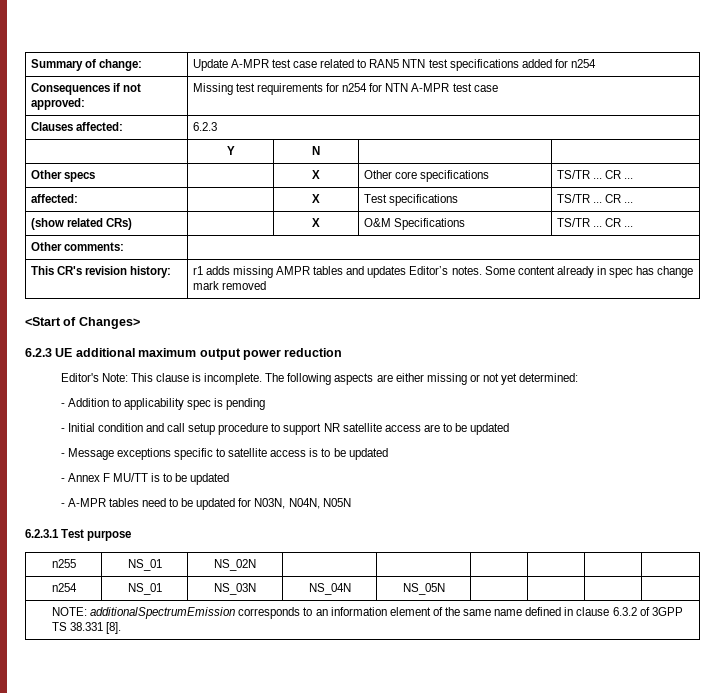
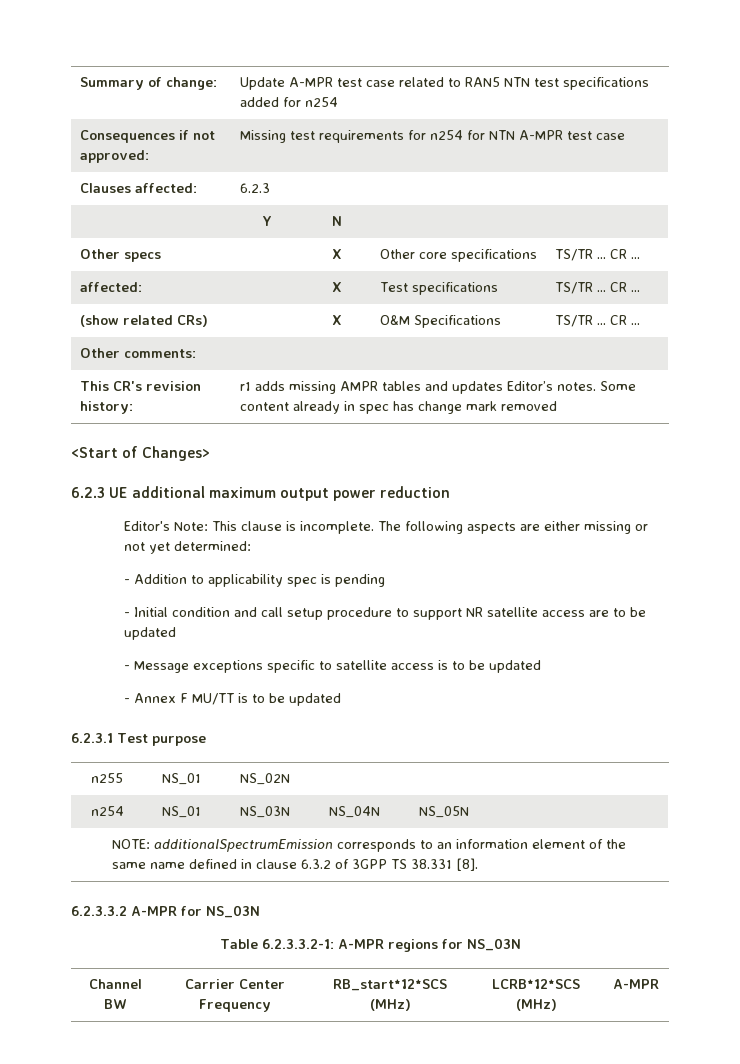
[60,498,351,510] // - A-MPR tables need to be updated for N03N, N04N, N05N -> (341, 699) none
(122, 628) none -> [71,905,260,918] [219,938,521,952] [89,979,142,989] [104,999,127,1009] [185,979,285,989] [199,999,271,1012] [333,979,447,991] [369,999,411,1011] [492,979,580,989] [515,999,557,1011] [612,979,659,989] // 6.2.3.3.2 A-MPR for NS_03N // Table 6.2.3.3.2-1: A-MPR regions for NS_03N // Channel BW | Carrier Center Frequency | RB_start*12*SCS (MHz) | LCRB*12*SCS (MHz) | A-MPR

